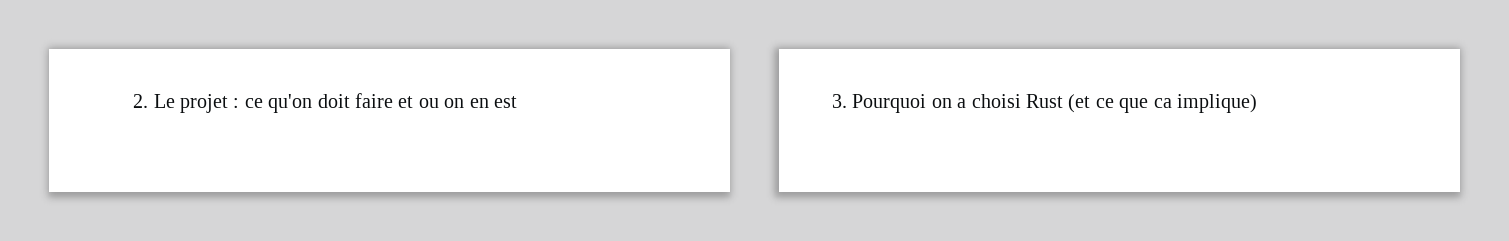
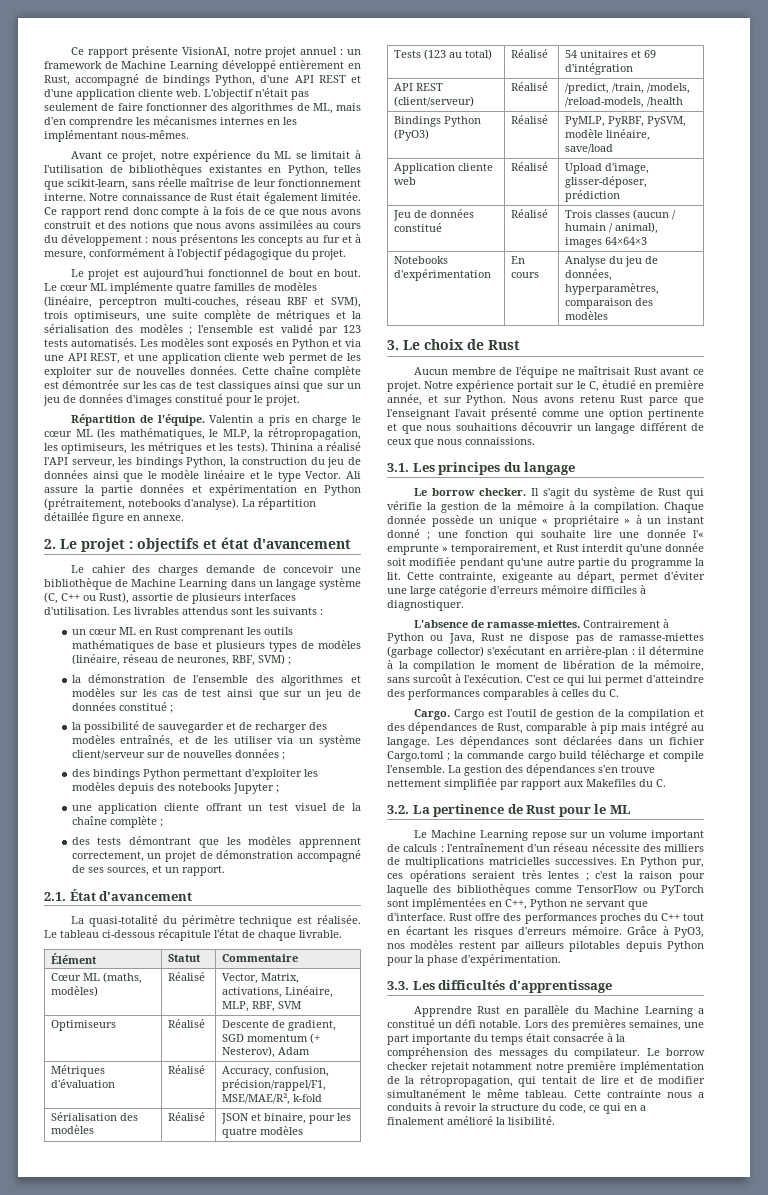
[133,93,518,113] [832,94,1257,113] 2. Le projet : ce qu'on doit faire et ou on en est // 3. Pourquoi on a choisi Rust (et ce que ca implique) -> [71,46,361,58] [44,60,361,72] [44,74,361,86] [44,88,309,100] [44,103,361,114] [44,116,297,128] [44,130,189,142] [71,150,361,162] [44,164,361,176] [44,178,361,190] [44,192,361,204] [44,206,361,218] [44,220,361,232] [44,234,361,246] [44,248,346,260] [71,269,361,280] [44,282,317,294] [44,296,361,308] [44,310,361,322] [44,324,361,336] [44,338,361,350] [44,353,361,364] [44,366,361,378] [44,380,361,392] [43,394,300,406] [71,414,361,426] [44,428,362,440] [44,442,362,454] [44,457,361,468] [44,470,361,482] [44,484,362,496] [44,498,316,510] [44,512,184,524] [44,537,351,552] [71,565,361,576] [44,578,361,590] [44,592,296,604] [44,607,323,615] [71,627,293,638] [71,640,361,652] [71,654,291,666] [71,674,361,686] [71,688,361,700] [71,702,173,713] [71,721,327,733] [71,735,361,747] [71,749,285,760] [71,769,318,780] [71,782,279,794] [71,803,361,814] [71,816,163,828] [71,836,362,848] [71,850,361,862] [71,865,225,876] [44,889,193,901] [71,915,361,927] [44,929,342,941] [51,953,98,964] [168,954,202,962] [222,954,299,962] [51,972,143,984] [51,986,99,997] [168,972,206,981] [222,973,300,984] [222,986,334,998] [222,1001,302,1012] [51,1020,117,1031] [168,1019,206,1028] [222,1020,337,1031] [222,1033,321,1044] [222,1046,311,1058] [51,1065,106,1077] [51,1079,116,1088] [168,1065,206,1074] [222,1066,330,1077] [222,1079,327,1091] [222,1093,323,1105] [51,1112,139,1121] [51,1125,95,1134] [168,1112,206,1121] [221,1113,352,1124] [222,1126,304,1138] [394,49,493,60] [511,49,549,58] [565,50,657,58] [565,63,634,75] [394,83,444,91] [394,96,475,107] [511,82,549,91] [565,83,691,94] [565,97,684,108] [394,116,482,127] [394,129,430,141] [511,115,549,124] [565,116,687,127] [565,129,651,141] [565,144,614,154] [394,163,494,174] [394,177,417,185] [511,162,549,171] [565,163,650,174] [565,176,648,188] [565,190,621,202] [393,209,475,221] [394,223,443,232] [511,209,549,218] [565,209,677,220] [565,222,659,234] [565,237,648,248] [394,256,449,264] [394,269,492,281] [511,256,526,264] [511,272,540,278] [565,256,659,267] [565,269,613,281] [565,283,660,295] [565,298,654,309] [565,311,609,320] [387,339,520,350] [414,366,704,378] [387,380,704,392] [387,394,704,406] [387,408,704,420] [387,422,704,434] [387,437,535,448] [387,462,576,475] [414,487,704,499] [387,501,704,513] [387,515,704,527] [387,529,704,541] [387,543,704,555] [387,557,704,569] [387,571,705,583] [387,585,646,597] [387,600,464,611] [414,619,670,628] [387,633,704,644] [387,646,704,658] [387,660,704,672] [387,674,704,686] [387,688,619,700] [414,709,704,720] [387,722,704,734] [387,736,705,748] [387,750,704,762] [387,764,655,776] [387,778,666,790] [387,804,631,817] [414,830,704,841] [387,843,704,852] [387,857,704,868] [387,870,705,882] [387,884,704,896] [387,898,648,910] [387,913,704,924] [387,926,704,938] [387,940,704,952] [387,954,561,966] [387,980,612,993] [414,1005,704,1017] [387,1019,704,1031] [387,1033,625,1045] [387,1047,705,1059] [387,1061,704,1073] [387,1075,706,1087] [387,1089,704,1098] [387,1102,646,1114] [387,1116,555,1125] Ce rapport présente VisionAI, notre projet annuel : un framework de Machine Learning développé entièrement en Rust, accompagné de bindings Python, d'une API REST et d'une application cliente web. L'objectif n'était pas seulement de faire fonctionner des algorithmes de ML, mais d'en comprendre les mécanismes internes en les implémentant nous-mêmes. // Avant ce projet, notre expérience du ML se limitait à l'utilisation de bibliothèques existantes en Python, telles que scikit-learn, sans réelle maîtrise de leur fonctionnement interne. Notre connaissance de Rust était également limitée. Ce rapport rend donc compte à la fois de ce que nous avons construit et des notions que nous avons assimilées au cours du développement : nous présentons les concepts au fur et à mesure, conformément à l'objectif pédagogique du projet. // Le projet est aujourd'hui fonctionnel de bout en bout. Le cœur ML implémente quatre familles de modèles (linéaire, perceptron multi-couches, réseau RBF et SVM), trois optimiseurs, une suite complète de métriques et la sérialisation des modèles ; l'ensemble est validé par 123 tests automatisés. Les modèles sont exposés en Python et via une API REST, et une application cliente web permet de les exploiter sur de nouvelles données. Cette chaîne complète est démontrée sur les cas de test classiques ainsi que sur un jeu de données d'images constitué pour le projet. // Répartition de l'équipe. Valentin a pris en charge le cœur ML (les mathématiques, le MLP, la rétropropagation, les optimiseurs, les métriques et les tests). Thinina a réalisé l'API serveur, les bindings Python, la construction du jeu de données ainsi que le modèle linéaire et le type Vector. Ali assure la partie données et expérimentation en Python (prétraitement, notebooks d'analyse). La répartition détaillée figure en annexe. // 2. Le projet : objectifs et état d'avancement // Le cahier des charges demande de concevoir une bibliothèque de Machine Learning dans un langage système (C, C++ ou Rust), assortie de plusieurs interfaces d'utilisation. Les livrables attendus sont les suivants : // un cœur ML en Rust comprenant les outils mathématiques de base et plusieurs types de modèles (linéaire, réseau de neurones, RBF, SVM) ; // la démonstration de l'ensemble des algorithmes et modèles sur les cas de test ainsi que sur un jeu de données constitué ; // la possibilité de sauvegarder et de recharger des modèles entraînés, et de les utiliser via un système client/serveur sur de nouvelles données ; // des bindings Python permettant d'exploiter les modèles depuis des notebooks Jupyter ; // une application cliente offrant un test visuel de la chaîne complète ; // des tests démontrant que les modèles apprennent correctement, un projet de démonstration accompagné de ses sources, et un rapport. // 2.1. État d'avancement // La quasi-totalité du périmètre technique est réalisée. Le tableau ci-dessous récapitule l'état de chaque livrable. // Élément | Statut | Commentaire // Cœur ML (maths, modèles) | Réalisé | Vector, Matrix, activations, Linéaire, MLP, RBF, SVM // Optimiseurs | Réalisé | Descente de gradient, SGD momentum (+ Nesterov), Adam // Métriques d'évaluation | Réalisé | Accuracy, confusion, précision/rappel/F1, MSE/MAE/R², k-fold // Sérialisation des modèles | Réalisé | JSON et binaire, pour les quatre modèles // Tests (123 au total) | Réalisé | 54 unitaires et 69 d'intégration // API REST (client/serveur) | Réalisé | /predict, /train, /models, /reload-models, /health // Bindings Python (PyO3) | Réalisé | PyMLP, PyRBF, PySVM, modèle linéaire, save/load // Application cliente web | Réalisé | Upload d'image, glisser-déposer, prédiction // Jeu de données constitué | Réalisé | Trois classes (aucun / humain / animal), images 64×64×3 // Notebooks d'expérimentation | En cours | Analyse du jeu de données, hyperparamètres, comparaison des modèles // 3. Le choix de Rust // Aucun membre de l'équipe ne maîtrisait Rust avant ce projet. Notre expérience portait sur le C, étudié en première année, et sur Python. Nous avons retenu Rust parce que l'enseignant l'avait présenté comme une option pertinente et que nous souhaitions découvrir un langage différent de ceux que nous connaissions. // 3.1. Les principes du langage // Le borrow checker. Il s'agit du système de Rust qui vérifie la gestion de la mémoire à la compilation. Chaque donnée possède un unique « propriétaire » à un instant donné ; une fonction qui souhaite lire une donnée l'« emprunte » temporairement, et Rust interdit qu'une donnée soit modifiée pendant qu'une autre partie du programme la lit. Cette contrainte, exigeante au départ, permet d'éviter une large catégorie d'erreurs mémoire difficiles à diagnostiquer. // L'absence de ramasse-miettes. Contrairement à Python ou Java, Rust ne dispose pas de ramasse-miettes (garbage collector) s'exécutant en arrière-plan : il détermine à la compilation le moment de libération de la mémoire, sans surcoût à l'exécution. C'est ce qui lui permet d'atteindre des performances comparables à celles du C. // Cargo. Cargo est l'outil de gestion de la compilation et des dépendances de Rust, comparable à pip mais intégré au langage. Les dépendances sont déclarées dans un fichier Cargo.toml ; la commande cargo build télécharge et compile l'ensemble. La gestion des dépendances s'en trouve nettement simplifiée par rapport aux Makefiles du C. // 3.2. La pertinence de Rust pour le ML // Le Machine Learning repose sur un volume important de calculs : l'entraînement d'un réseau nécessite des milliers de multiplications matricielles successives. En Python pur, ces opérations seraient très lentes ; c'est la raison pour laquelle des bibliothèques comme TensorFlow ou PyTorch sont implémentées en C++, Python ne servant que d'interface. Rust offre des performances proches du C++ tout en écartant les risques d'erreurs mémoire. Grâce à PyO3, nos modèles restent par ailleurs pilotables depuis Python pour la phase d'expérimentation. // 3.3. Les difficultés d'apprentissage // Apprendre Rust en parallèle du Machine Learning a constitué un défi notable. Lors des premières semaines, une part importante du temps était consacrée à la compréhension des messages du compilateur. Le borrow checker rejetait notamment notre première implémentation de la rétropropagation, qui tentait de lire et de modifier simultanément le même tableau. Cette contrainte nous a conduits à revoir la structure du code, ce qui en a finalement amélioré la lisibilité.

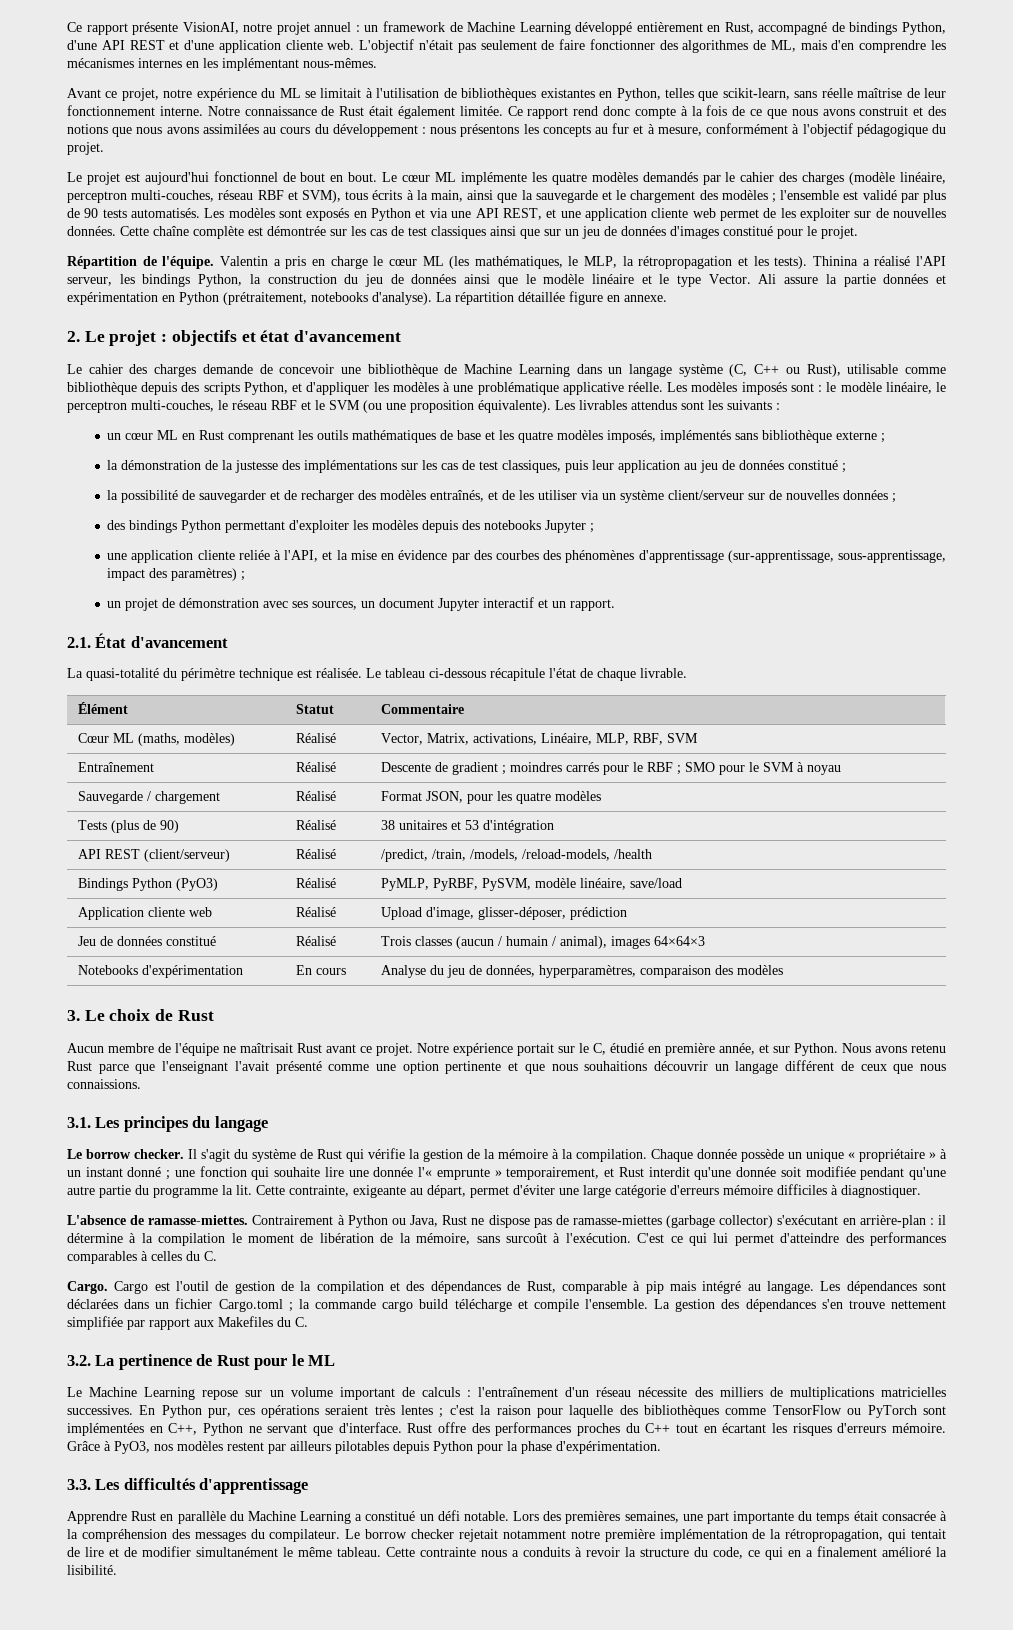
[176,282,317,294] [44,296,92,308] quatre familles de modèles (linéaire, -> [531,172,947,185] les quatre modèles demandés par le cahier des charges (modèle linéaire,
[44,310,361,322] [44,324,109,333] trois optimiseurs, une suite complète de métriques et la sérialisation -> [345,190,696,203] tous écrits à la main, ainsi que la sauvegarde et le chargement
[343,325,361,333] 123 -> [923,190,947,203] [67,208,99,218] plus de 90
[268,428,362,440] [44,442,203,454] rétropropagation, les optimiseurs, les métriques -> [638,256,733,269] rétropropagation
[132,593,296,604] [44,607,110,615] assortie de plusieurs interfaces d'utilisation. -> [847,364,946,374] [67,382,947,395] [67,400,551,413] utilisable comme bibliothèque depuis des scripts Python, et d'appliquer les modèles à une problématique applicative réelle. Les modèles imposés sont : le modèle linéaire, le perceptron multi-couches, le réseau RBF et le SVM (ou une proposition équivalente).
[216,640,361,652] [71,654,285,666] plusieurs types de modèles (linéaire, réseau de neurones, RBF, SVM) -> [499,430,878,443] les quatre modèles imposés, implémentés sans bibliothèque externe
[193,675,361,686] [71,688,321,700] l'ensemble des algorithmes et modèles sur les cas de test ainsi que sur un -> [222,460,698,473] la justesse des implémentations sur les cas de test classiques, puis leur application au
[205,803,361,811] [71,816,163,828] [71,836,362,848] [71,850,361,862] [71,865,149,876] offrant un test visuel de la chaîne complète ; // des tests démontrant que les modèles apprennent correctement, un projet de démonstration accompagné de ses sources, -> [238,550,946,563] [107,568,246,581] [107,597,535,611] reliée à l'API, et la mise en évidence par des courbes des phénomènes d'apprentissage (sur-apprentissage, sous-apprentissage, impact des paramètres) ; // un projet de démonstration avec ses sources, un document Jupyter interactif
[51,1020,117,1031] Optimiseurs -> [77,762,154,772] Entraînement
[288,1020,337,1031] [222,1033,321,1044] [222,1046,311,1058] [51,1065,106,1077] [51,1079,116,1088] [168,1065,206,1074] [222,1066,330,1077] [222,1079,327,1091] [222,1093,323,1105] [51,1112,139,1121] [51,1125,95,1134] [168,1112,206,1121] [221,1113,307,1124] gradient, SGD momentum (+ Nesterov), Adam // Métriques d'évaluation | Réalisé | Accuracy, confusion, précision/rappel/F1, MSE/MAE/R², k-fold // Sérialisation des modèles | Réalisé | JSON et binaire, -> [451,762,841,775] [77,791,220,804] [295,791,336,801] [380,791,463,803] gradient ; moindres carrés pour le RBF ; SMO pour le SVM à noyau // Sauvegarde / chargement | Réalisé | Format JSON,
[424,49,493,60] [511,49,549,58] [565,50,578,58] (123 au total) | Réalisé | 54 -> [110,820,179,833] [295,820,336,830] [380,820,395,830] (plus de 90) | Réalisé | 38
[644,50,657,58] 69 -> [464,820,479,830] 53

